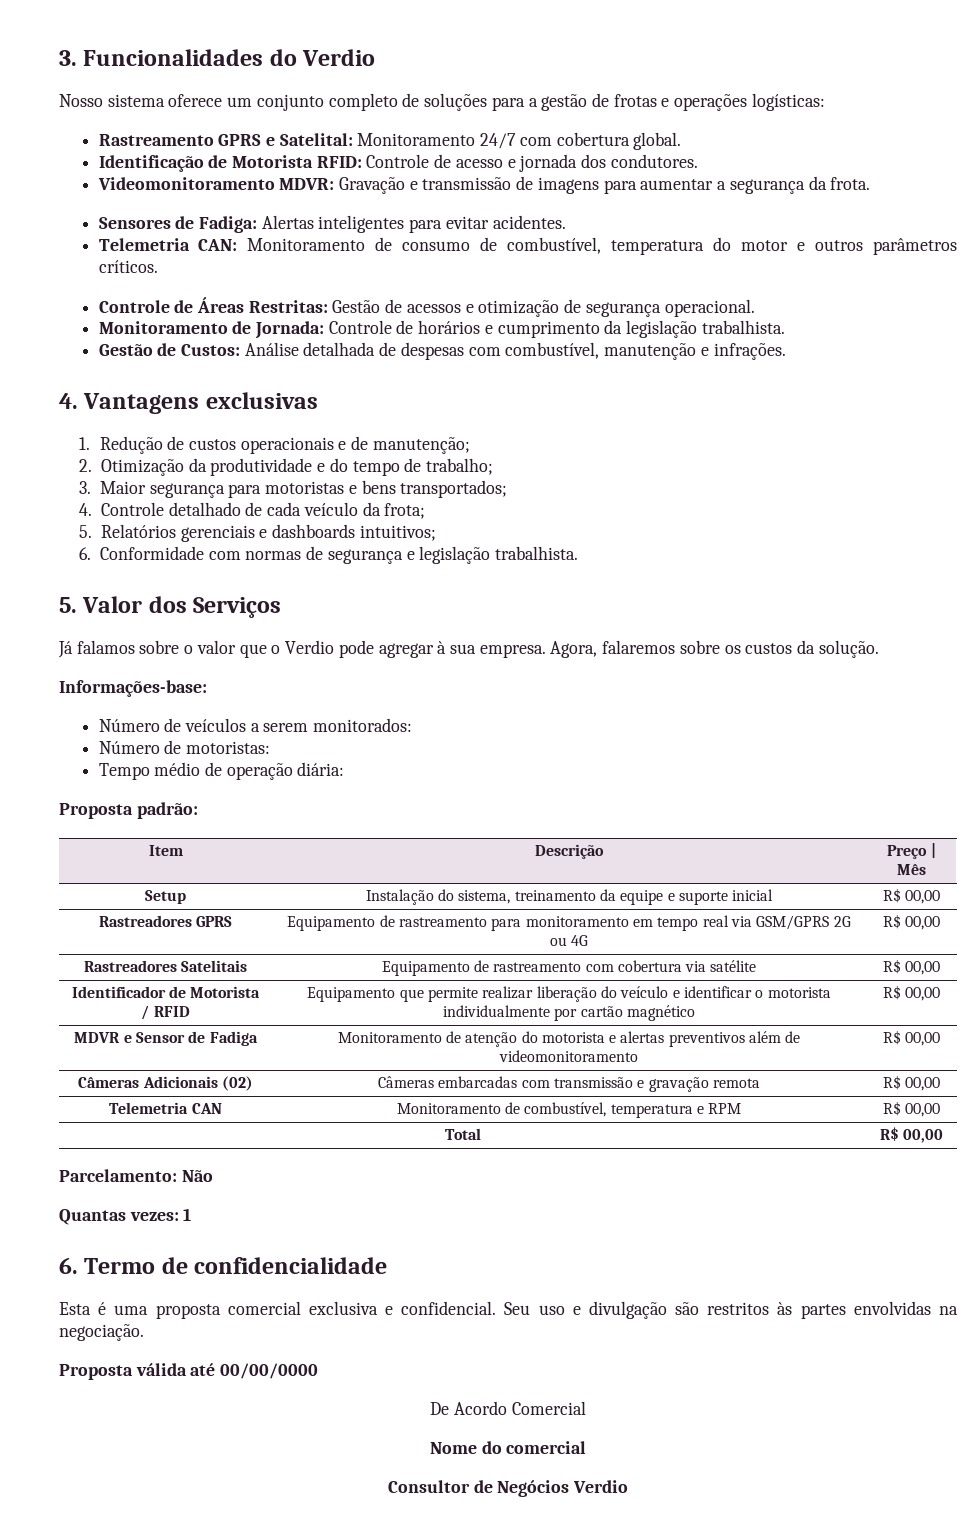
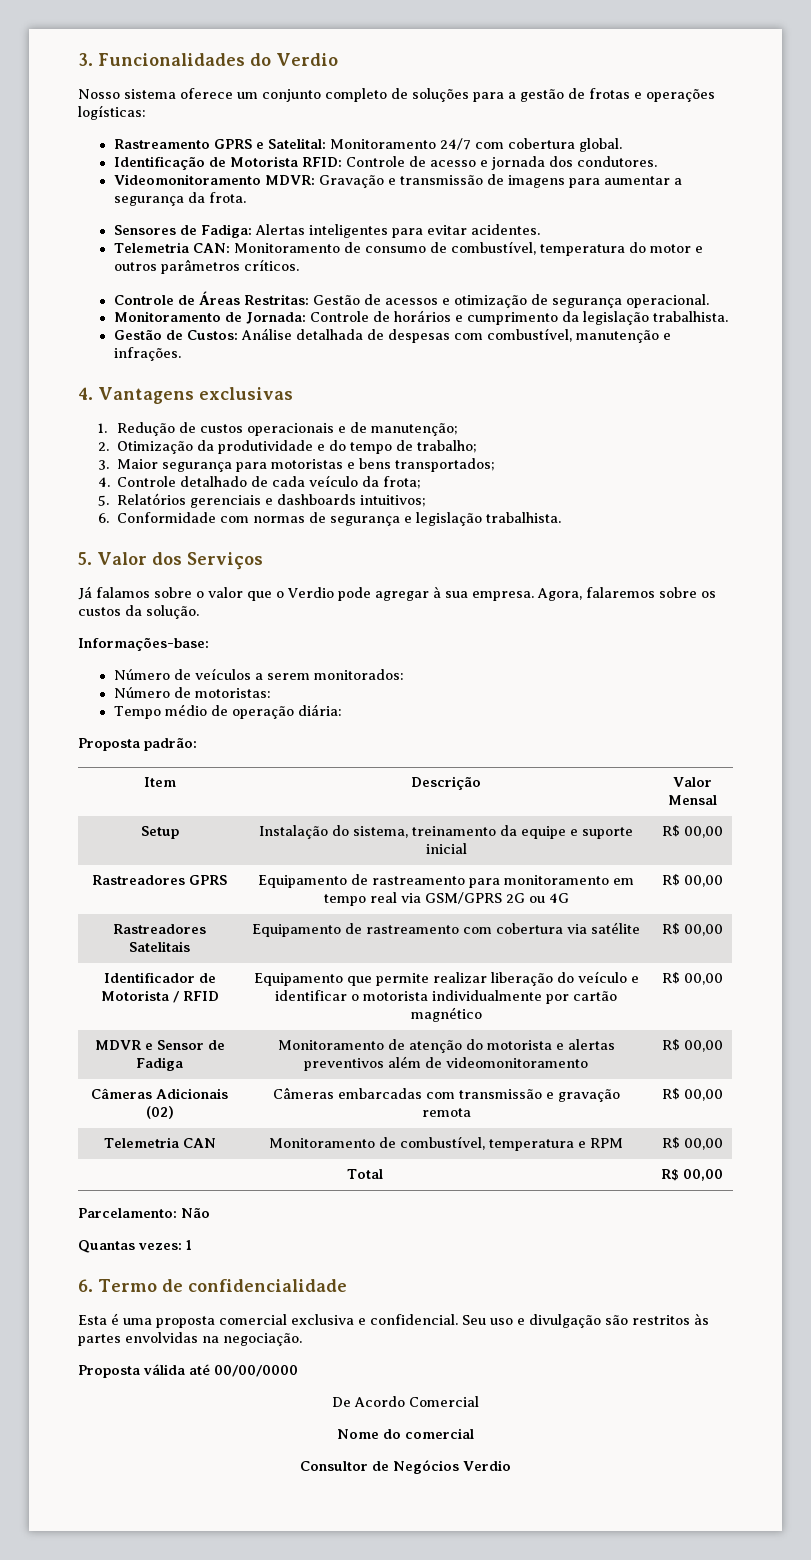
[887,843,936,859] [897,864,926,875] Preço | Mês -> [672,777,712,787] [667,795,717,805] Valor Mensal

